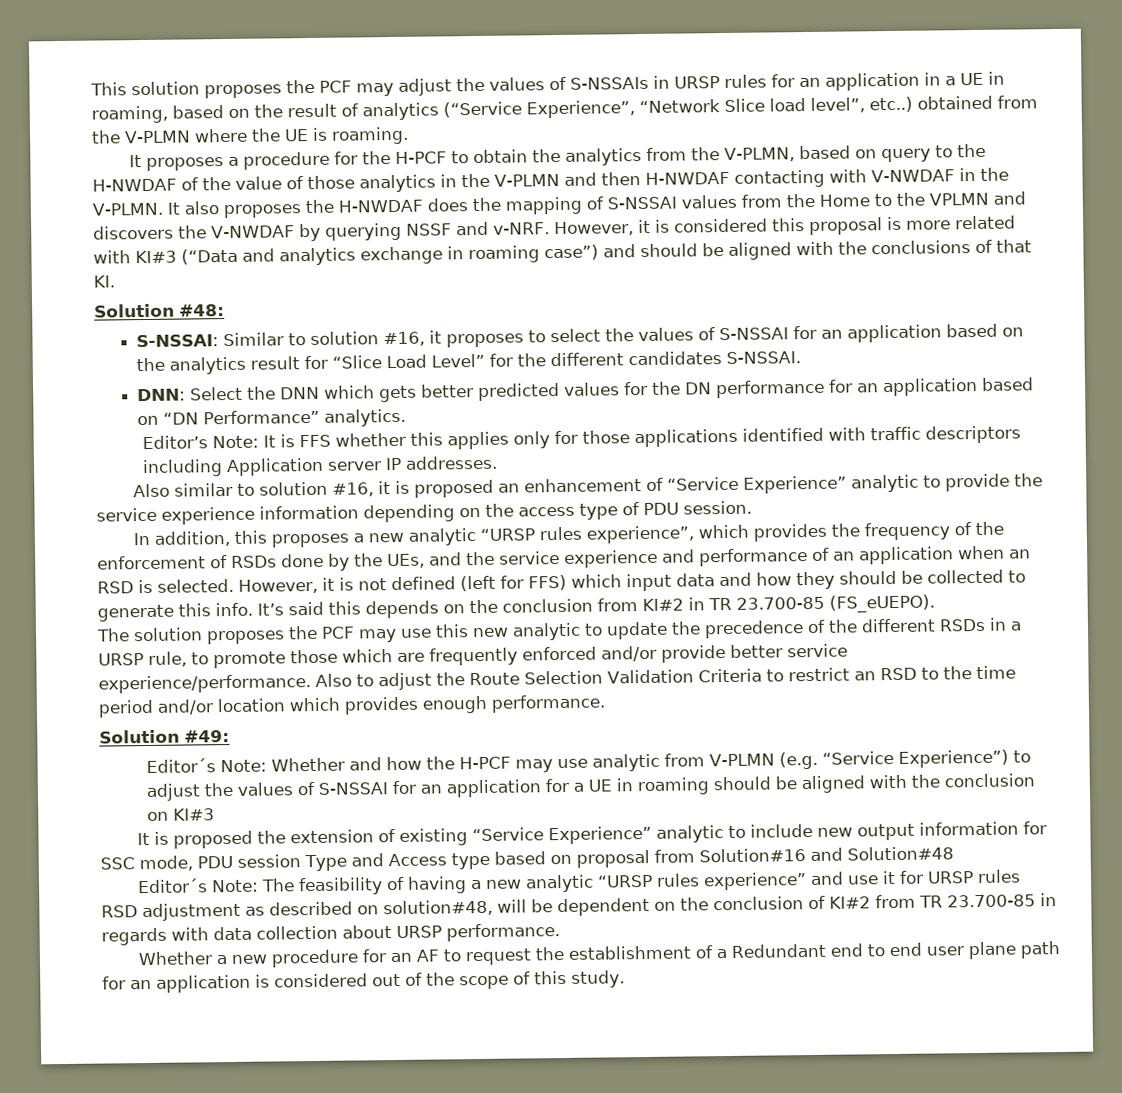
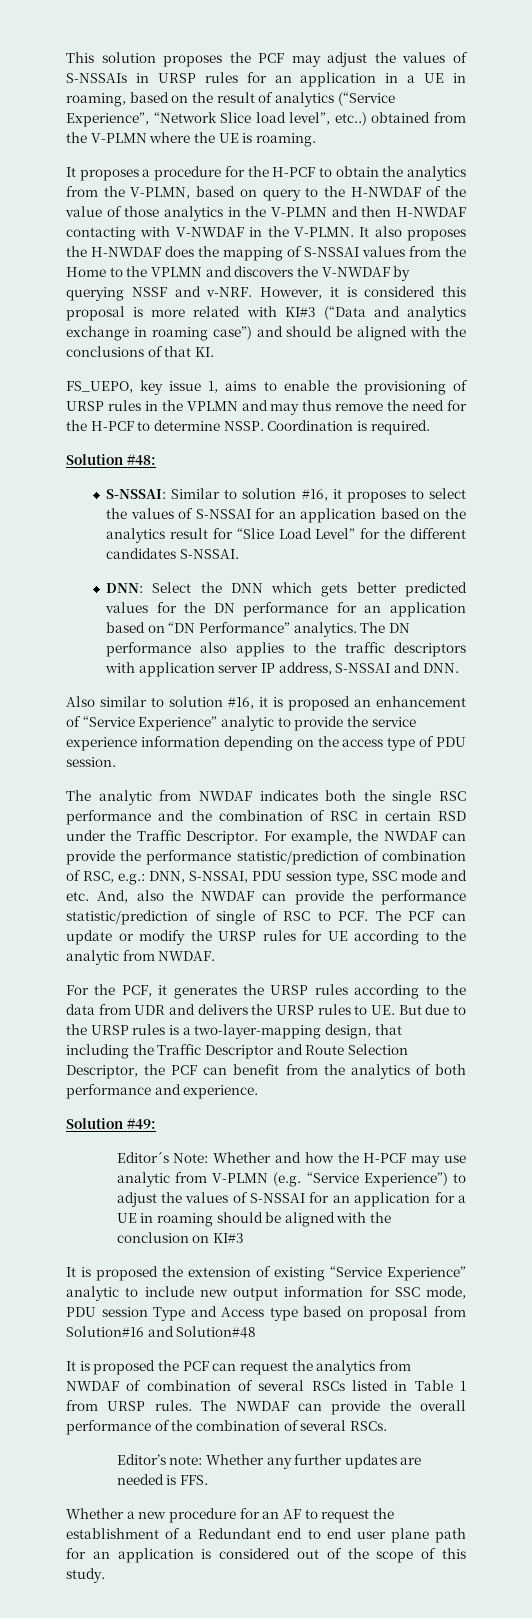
(115, 281) none -> [66,380,468,395] [66,400,468,415] [66,420,430,435] // FS_UEPO, key issue 1, aims to enable the provisioning of URSP rules in the VPLMN and may thus remove the need for the H-PCF to determine NSSP. Coordination is required.
[142,425,1022,450] [142,455,499,478] // Editor’s Note: It is FFS whether this applies only for those applications identified with traffic descriptors including Application server IP addresses. -> [360,622,411,633] [106,642,466,657] [105,662,459,677] The DN performance also applies to the traffic descriptors with application server IP address, S-NSSAI and DNN.
[132,521,1004,548] [97,545,1031,571] [97,569,1026,594] [97,594,935,622] [96,617,1022,645] [98,643,848,669] [98,665,1016,694] [98,694,605,718] In addition, this proposes a new analytic “URSP rules experience”, which provides the frequency of the enforcement of RSDs done by the UEs, and the service experience and performance of an application when an RSD is selected. However, it is not defined (left for FFS) which input data and how they should be collected to generate this info. It’s said this depends on the conclusion from KI#2 in TR 23.700-85 (FS_eUEPO). // The solution proposes the PCF may use this new analytic to update the precedence of the different RSDs in a URSP rule, to promote those which are frequently enforced and/or provide better service experience/performance. Also to adjust the Route Selection Validation Criteria to restrict an RSD to the time period and/or location which provides enough performance. -> [66,790,466,805] [66,810,466,825] [66,830,466,845] [66,850,466,865] [66,870,467,885] [66,890,466,905] [66,910,466,925] [66,930,466,945] [66,950,216,965] [66,984,466,999] [66,1004,467,1015] [66,1024,402,1039] [66,1044,408,1059] [66,1064,466,1079] [66,1084,259,1099] The analytic from NWDAF indicates both the single RSC performance and the combination of RSC in certain RSD under the Traffic Descriptor. For example, the NWDAF can provide the performance statistic/prediction of combination of RSC, e.g.: DNN, S-NSSAI, PDU session type, SSC mode and etc. And, also the NWDAF can provide the performance statistic/prediction of single of RSC to PCF. The PCF can update or modify the URSP rules for UE according to the analytic from NWDAF. // For the PCF, it generates the URSP rules according to the data from UDR and delivers the URSP rules to UE. But due to the URSP rules is a two-layer-mapping design, that including the Traffic Descriptor and Route Selection Descriptor, the PCF can benefit from the analytics of both performance and experience.
[136,869,1021,896] [101,893,1057,922] [101,923,560,946] Editor´s Note: The feasibility of having a new analytic “URSP rules experience” and use it for URSP rules RSD adjustment as described on solution#48, will be dependent on the conclusion of KI#2 from TR 23.700-85 in regards with data collection about URSP performance. -> [66,1360,411,1375] [66,1380,466,1391] [66,1400,466,1415] [66,1420,387,1435] [116,1454,422,1469] [116,1474,208,1485] It is proposed the PCF can request the analytics from NWDAF of combination of several RSCs listed in Table 1 from URSP rules. The NWDAF can provide the overall performance of the combination of several RSCs. // Editor’s note: Whether any further updates are needed is FFS.

